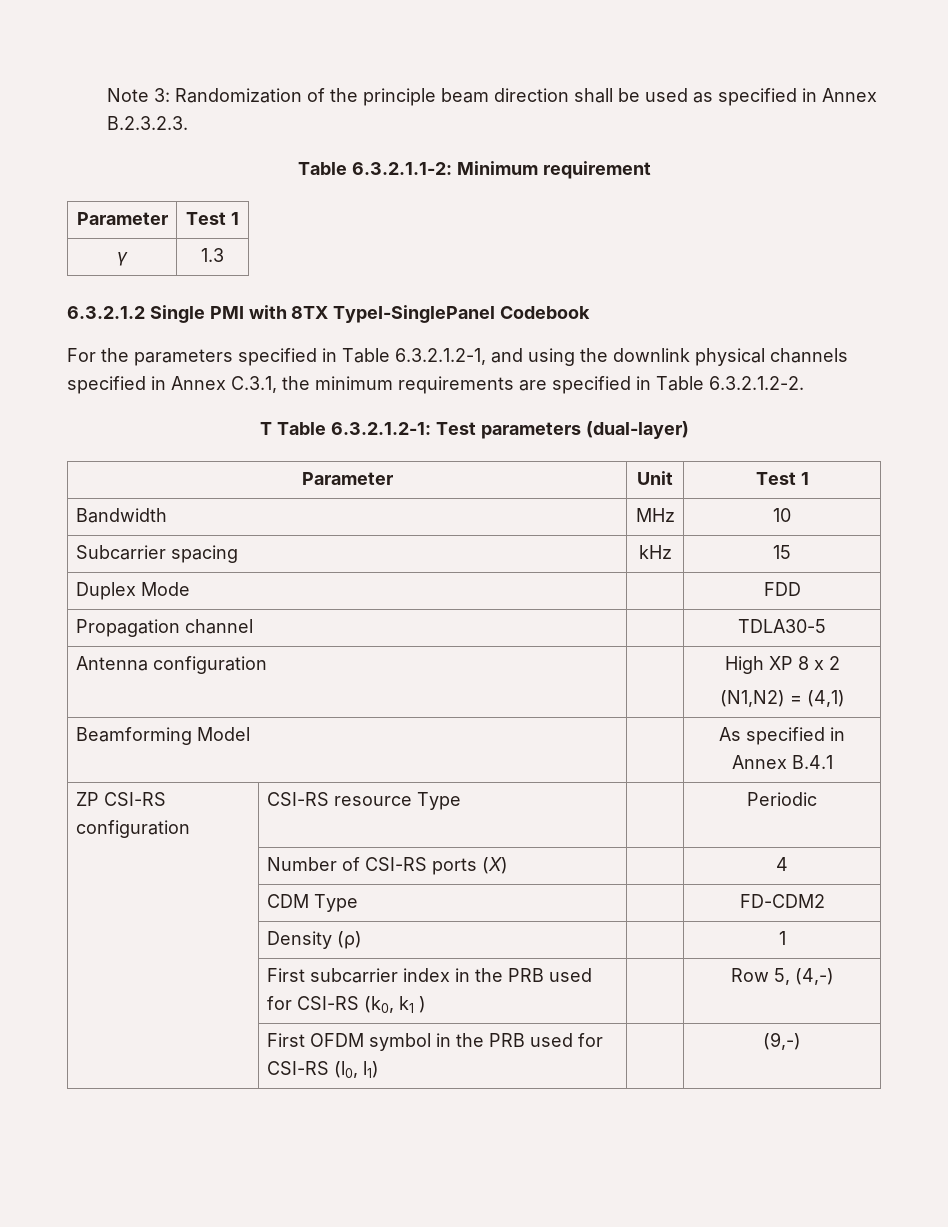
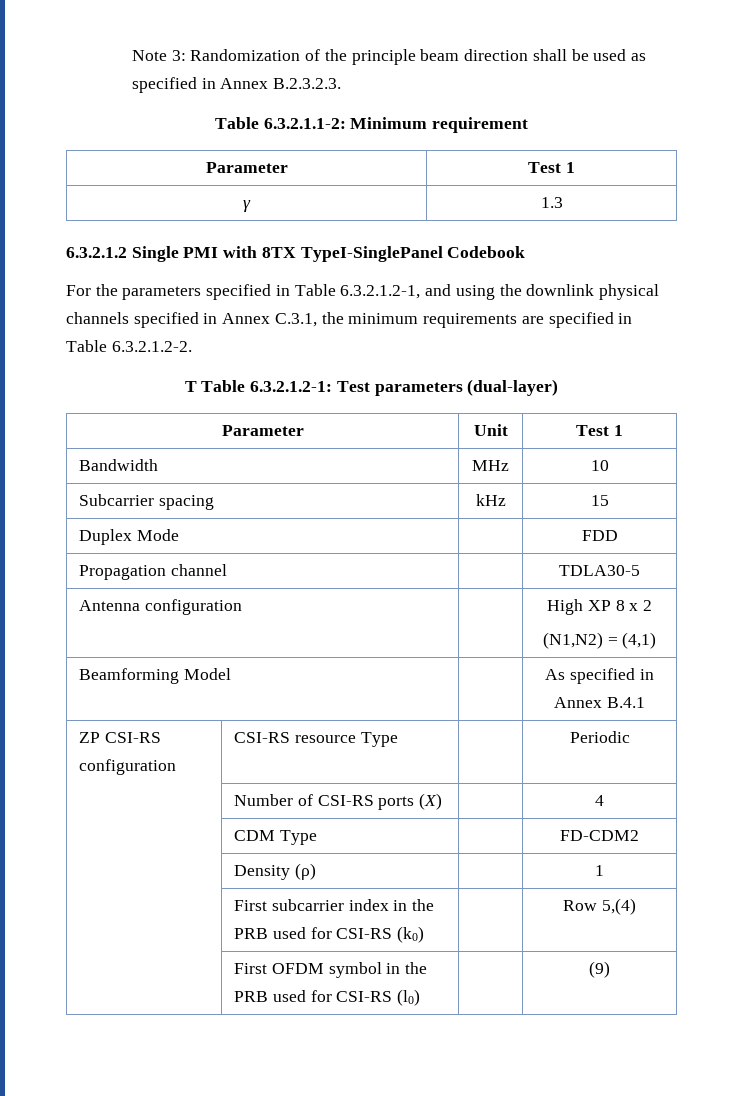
[363,996,426,1013] (k0, k1 ) -> [397,926,425,943] (k0)
[773,968,834,985] 5, (4,-) -> [601,898,636,915] 5,(4)
[333,1061,379,1078] [763,1032,801,1050] (l0, l1) | | (9,-) -> [397,989,421,1006] [589,961,610,978] (l0) | | (9)

